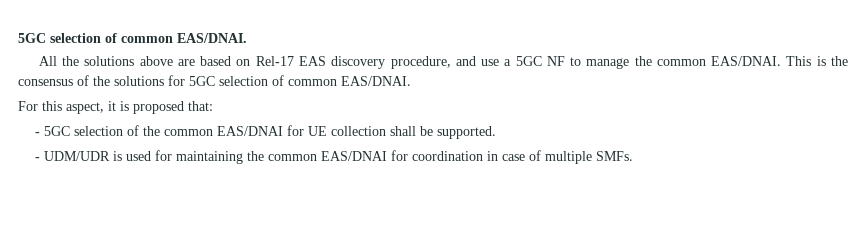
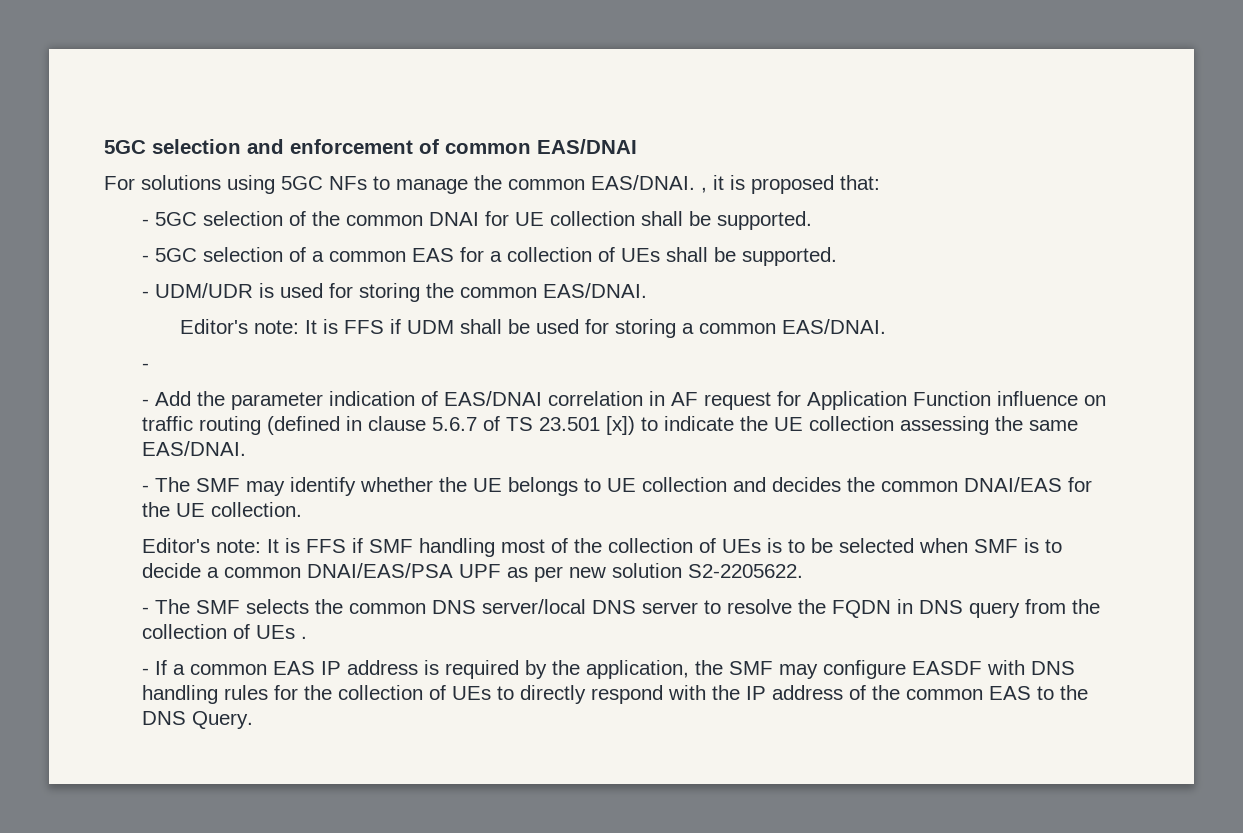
[18,33,247,43] [38,56,565,69] 5GC selection of common EAS/DNAI. // All the solutions above are based on Rel-17 EAS discovery procedure, and use a 5GC NF -> [104,139,637,154] [104,175,367,194] 5GC selection and enforcement of common EAS/DNAI // For solutions using 5GC NFs
[786,56,848,66] [18,75,411,86] [18,101,104,114] This is the consensus of the solutions for 5GC selection of common EAS/DNAI. // For this aspect, -> [701,187,707,193] ,
[216,126,283,136] EAS/DNAI -> [428,212,479,226] DNAI
(496, 132) none -> [141,247,837,266] // - 5GC selection of a common EAS for a collection of UEs shall be supported.
[175,150,633,164] maintaining the common EAS/DNAI for coordination in case of multiple SMFs. -> [358,283,647,302] [179,319,886,338] [141,363,149,370] [141,391,1106,410] [141,416,1078,435] [141,441,246,456] [141,477,1092,496] [141,502,302,517] [141,538,1062,557] [141,563,803,582] [141,599,1100,618] [141,624,307,639] [141,660,1075,679] [141,685,1088,704] [141,711,253,729] storing the common EAS/DNAI. // Editor's note: It is FFS if UDM shall be used for storing a common EAS/DNAI. // - // - Add the parameter indication of EAS/DNAI correlation in AF request for Application Function influence on traffic routing (defined in clause 5.6.7 of TS 23.501 [x]) to indicate the UE collection assessing the same EAS/DNAI. // - The SMF may identify whether the UE belongs to UE collection and decides the common DNAI/EAS for the UE collection. // Editor's note: It is FFS if SMF handling most of the collection of UEs is to be selected when SMF is to decide a common DNAI/EAS/PSA UPF as per new solution S2-2205622. // - The SMF selects the common DNS server/local DNS server to resolve the FQDN in DNS query from the collection of UEs . // - If a common EAS IP address is required by the application, the SMF may configure EASDF with DNS handling rules for the collection of UEs to directly respond with the IP address of the common EAS to the DNS Query.

